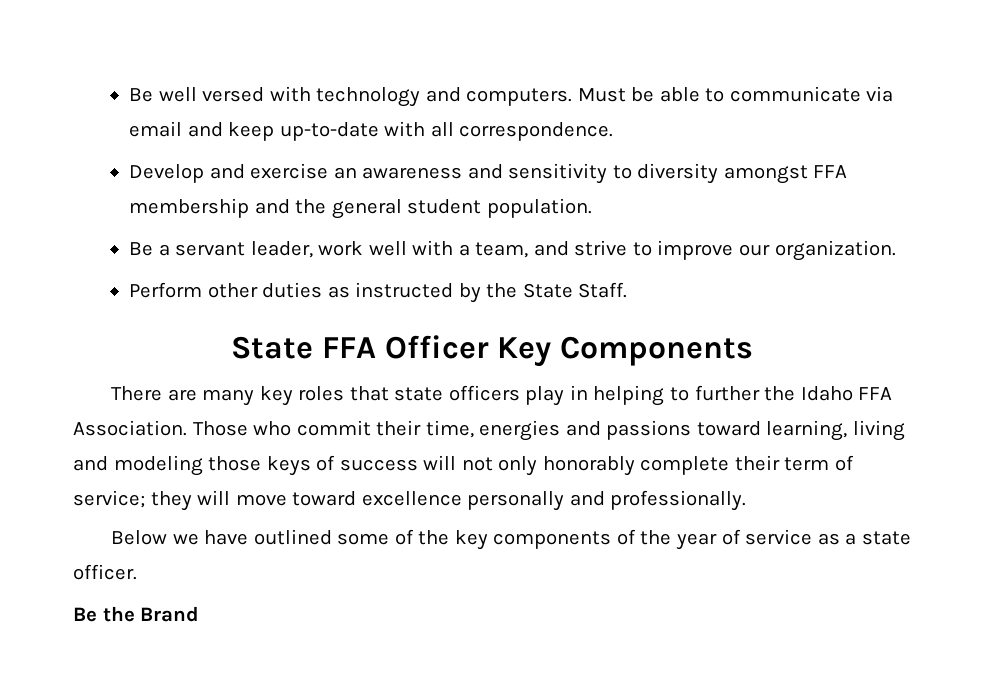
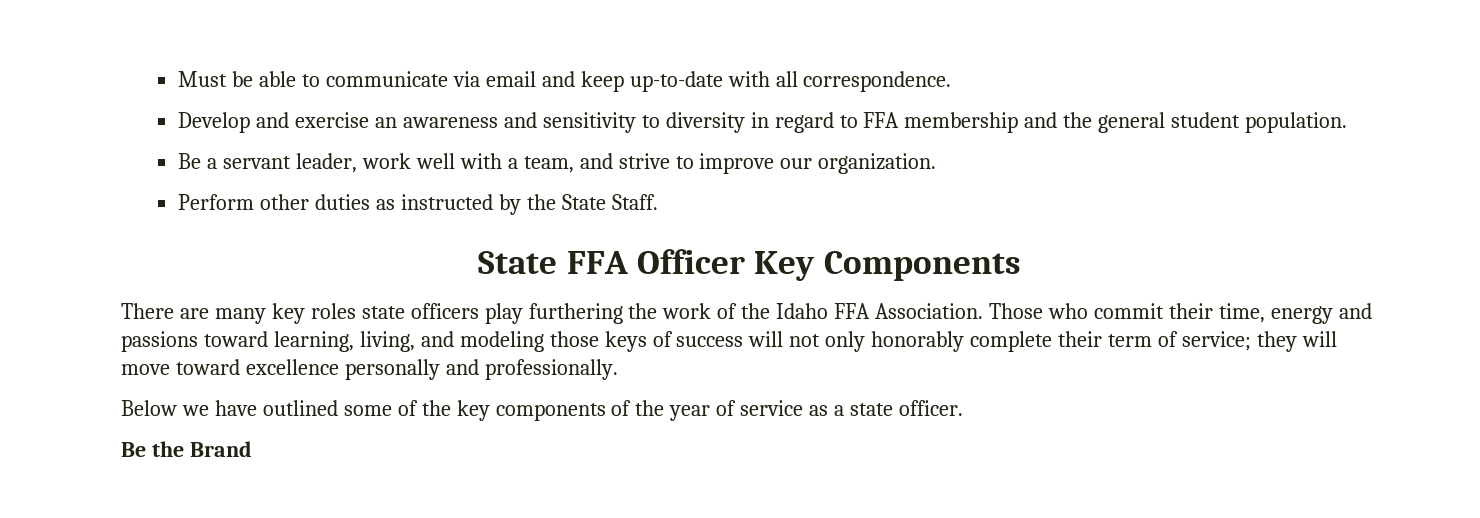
[129,86,573,107] Be well versed with technology and computers. -> (178, 79) none
[723,165,808,184] amongst -> [750,112,858,133] in regard to
[349,386,389,401] that -> (356, 311) none
[569,385,760,406] in helping to further -> [528,303,738,324] furthering the work of
[479,420,561,441] energies -> [1270,306,1333,324] energy
[852,420,905,441] living -> [359,331,415,352] living,

